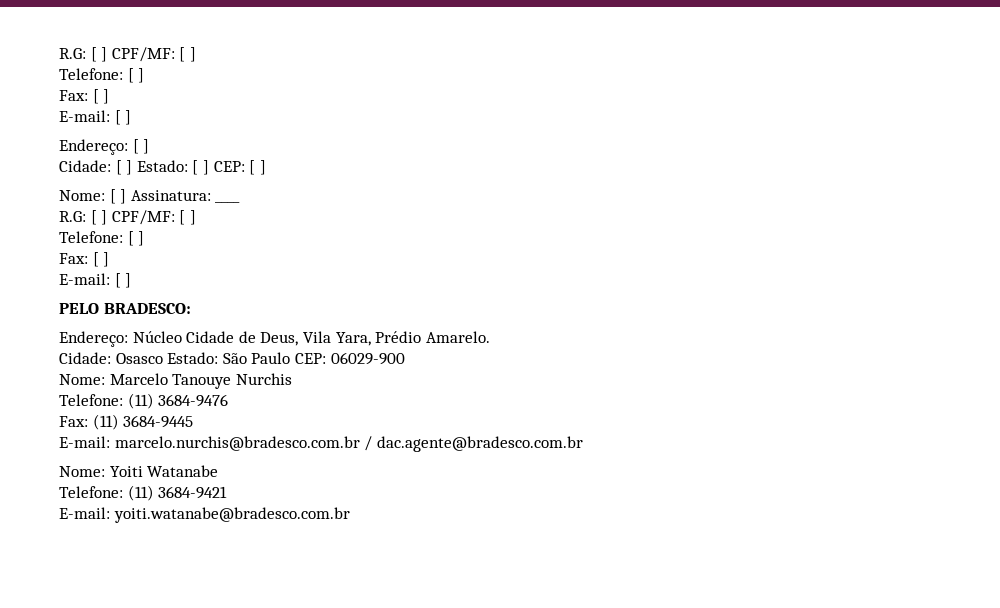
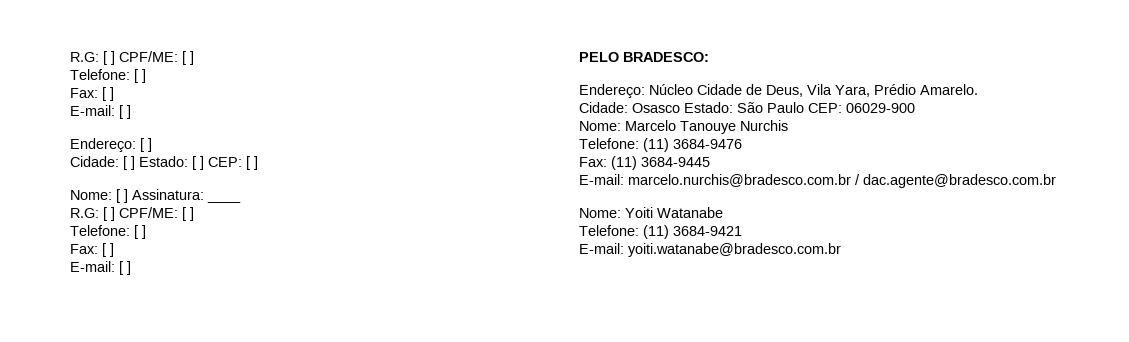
[59,47,175,62] R.G: [ ] CPF/MF: -> [70,51,178,65] R.G: [ ] CPF/ME:
[111,210,175,225] CPF/MF: -> [119,207,178,218] CPF/ME:

